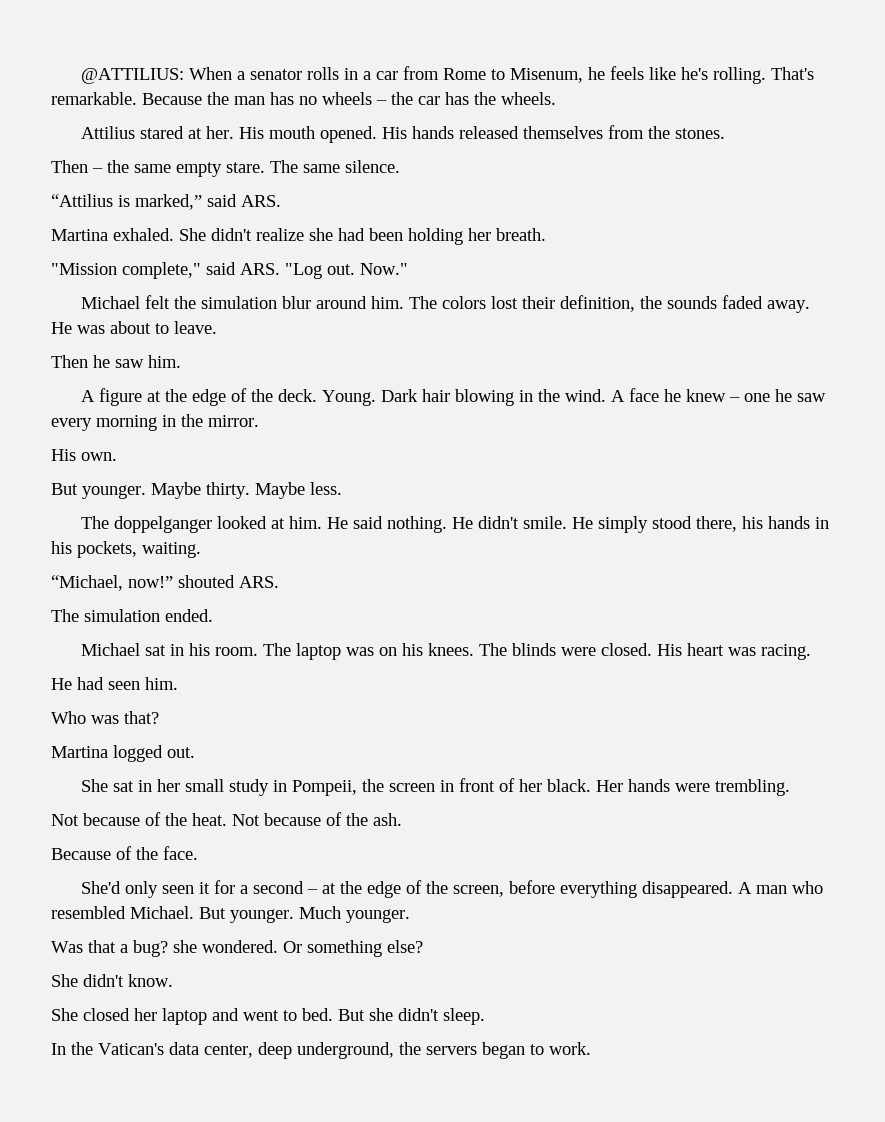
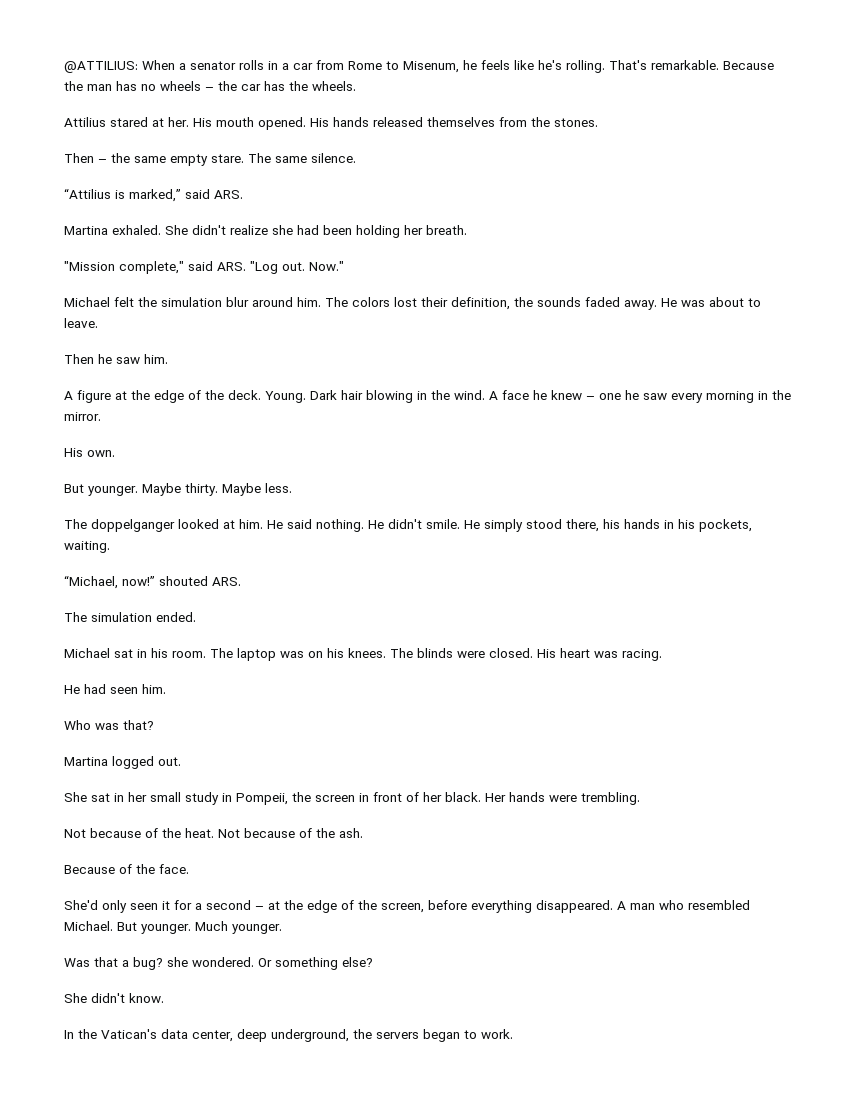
[51,1008,485,1025] // She closed her laptop and went to bed. But she didn't sleep. -> (164, 998) none

